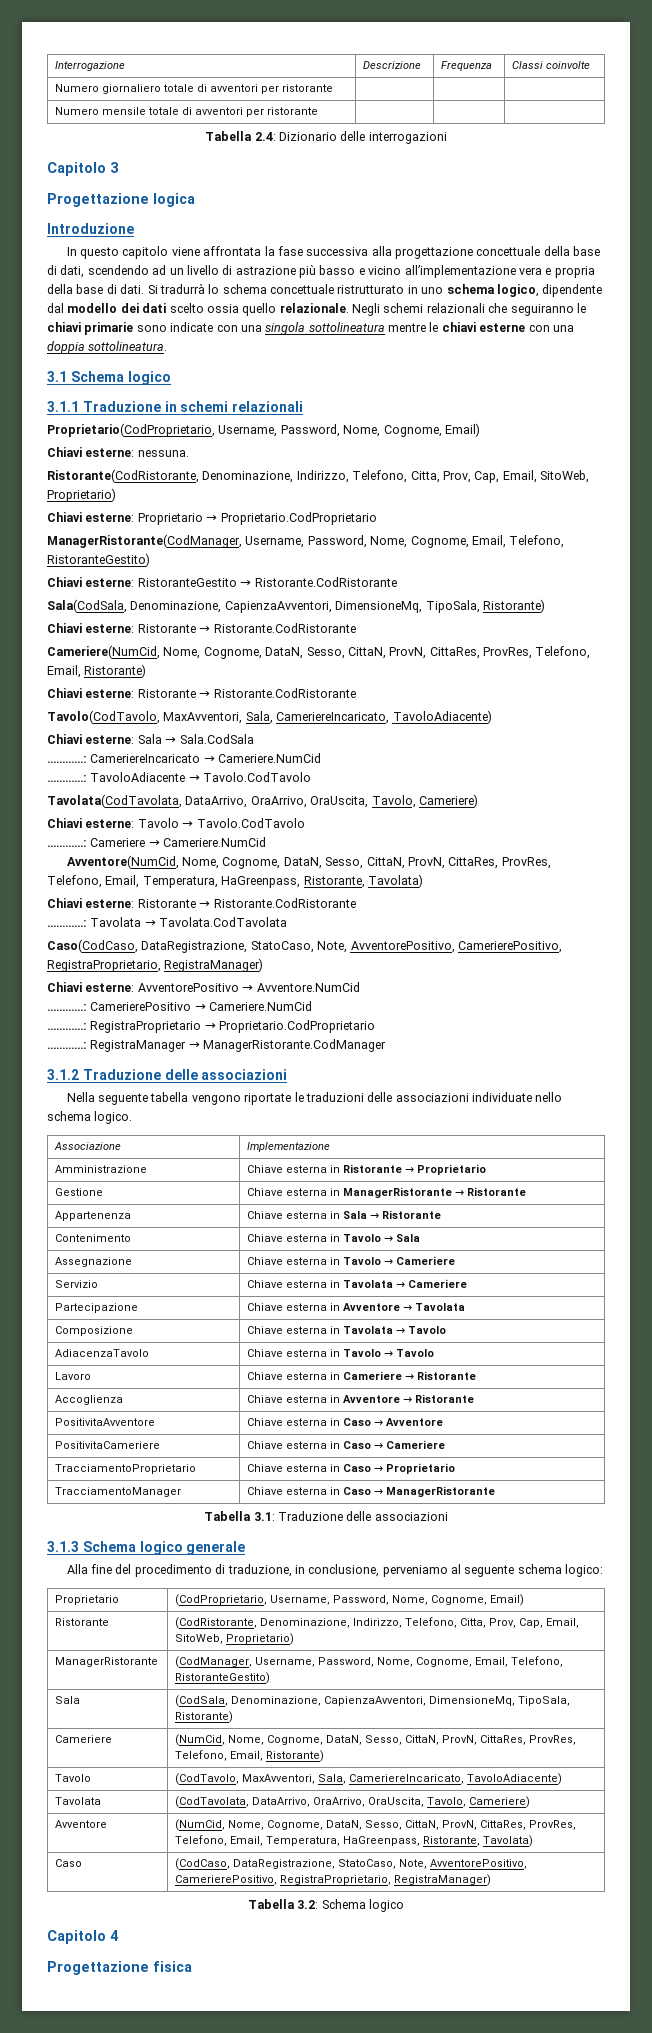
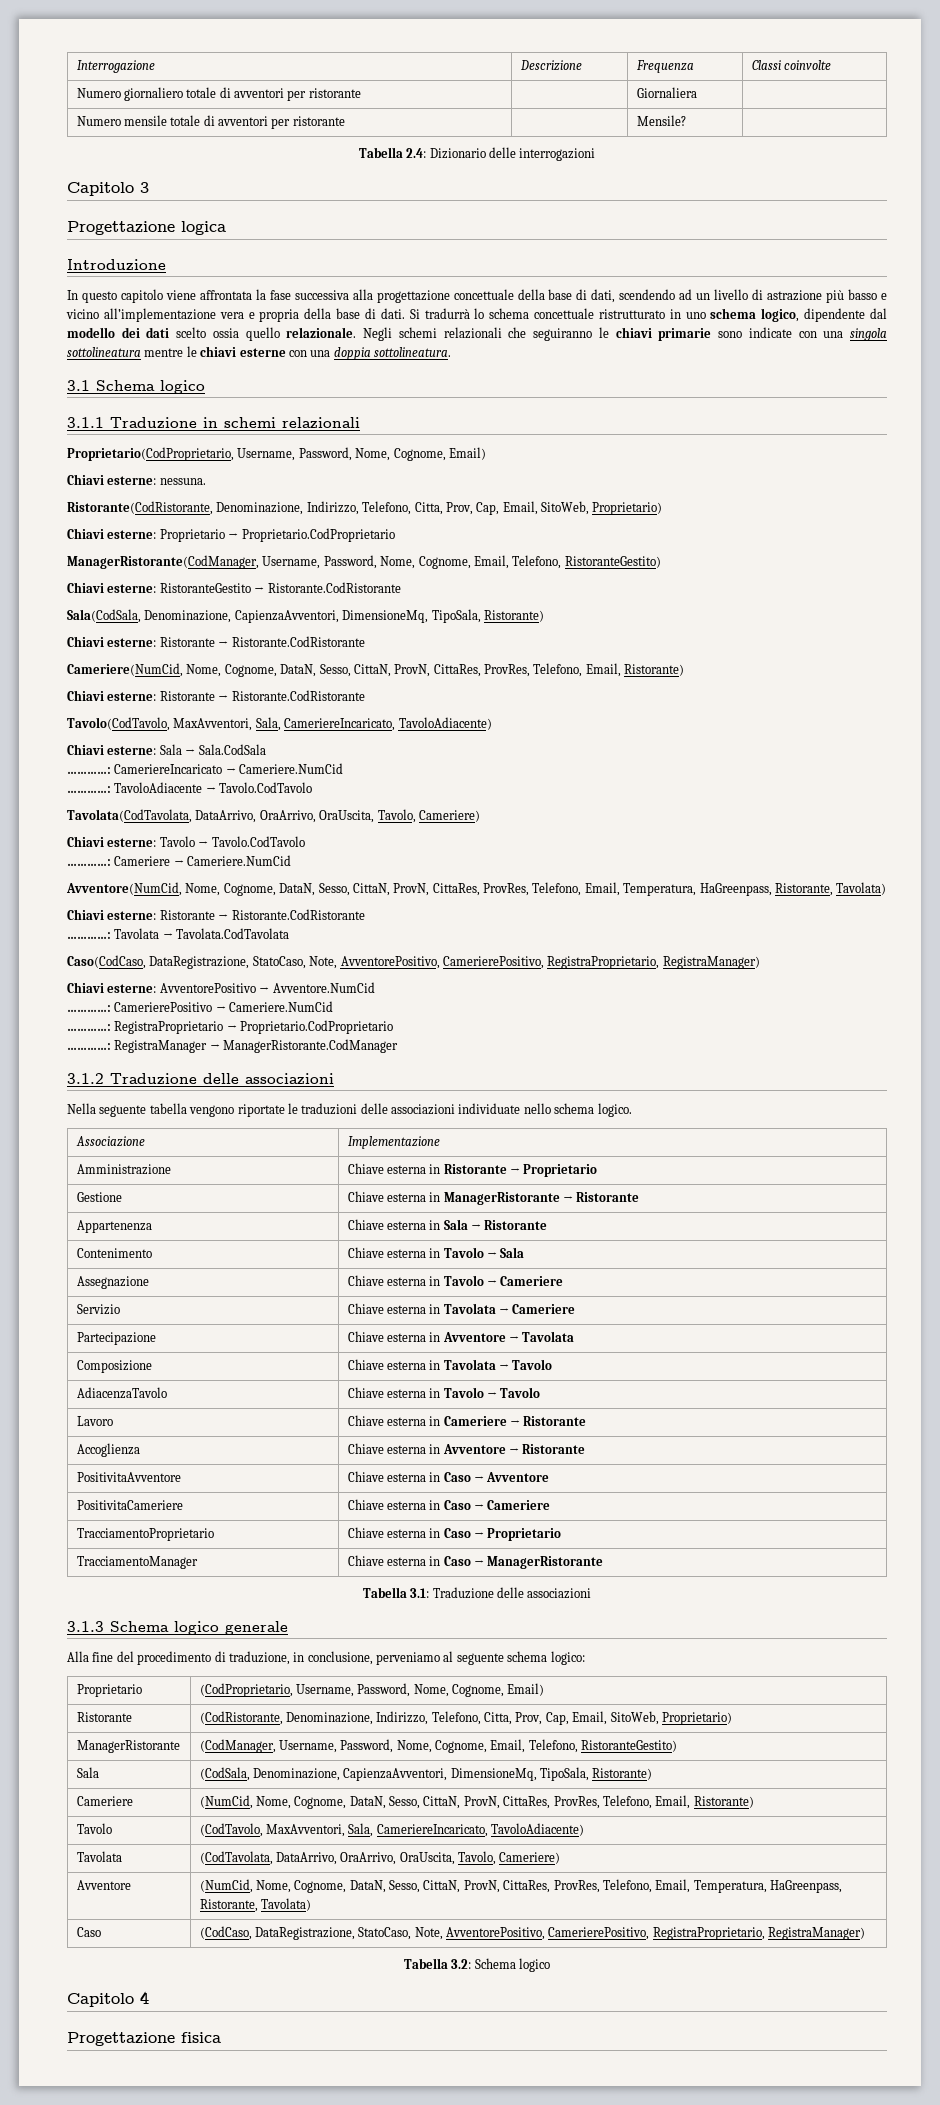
(334, 88) none -> [636,87,697,98] Giornaliera
(319, 111) none -> [636,115,686,126] Mensile?

